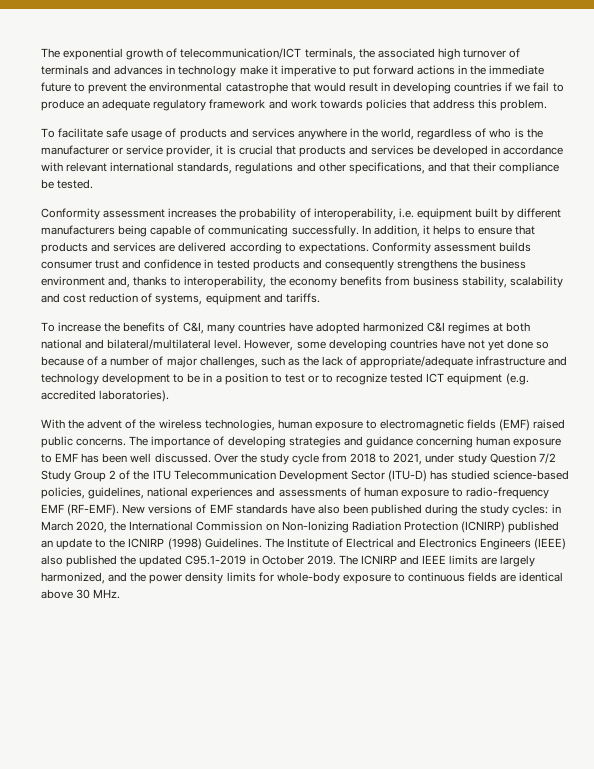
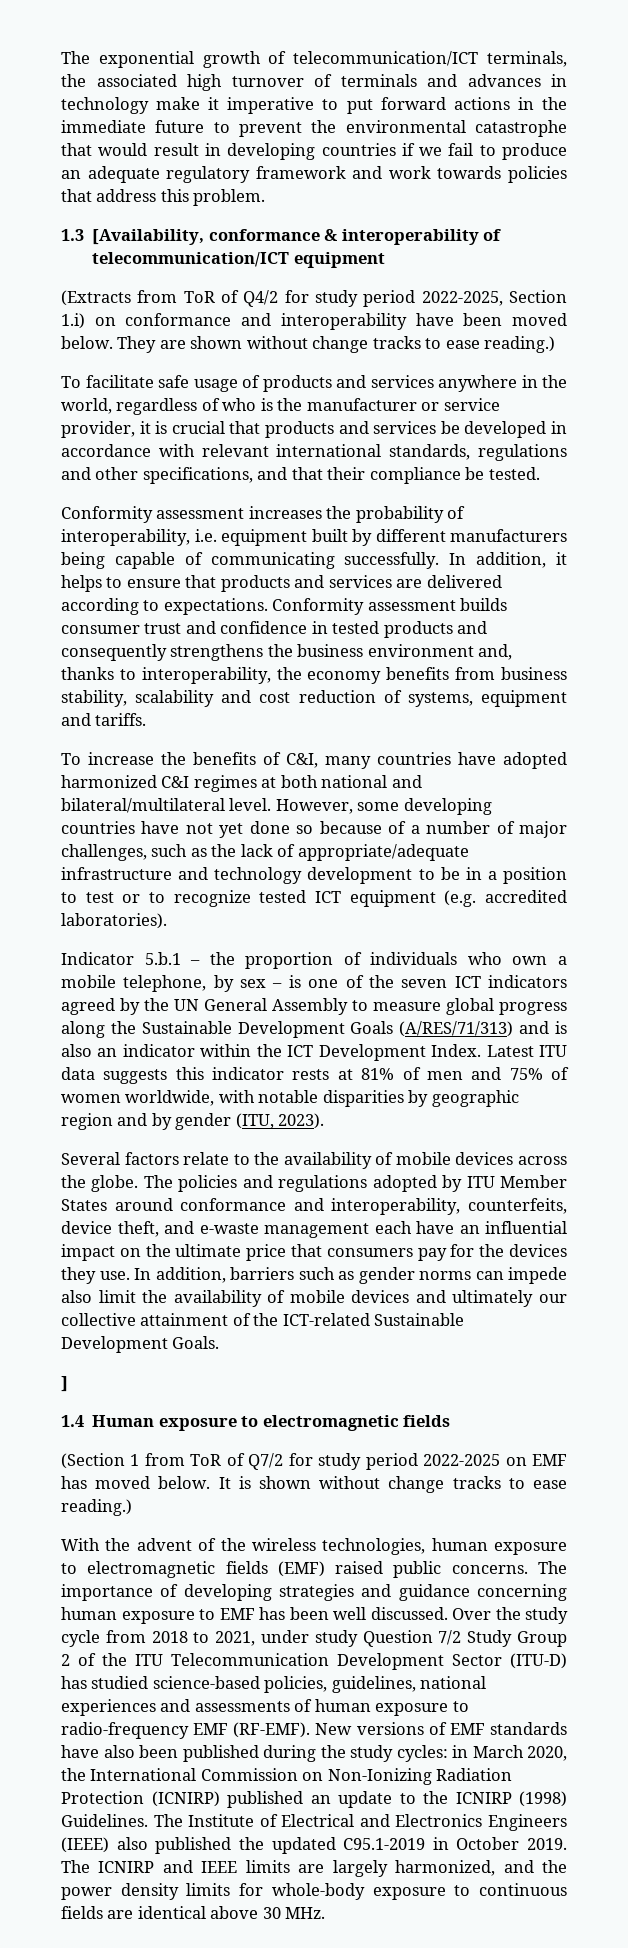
(548, 105) none -> [61,229,502,245] [92,252,385,268] [61,290,567,307] [61,313,567,330] [61,336,556,353] // 1.3 [Availability, conformance & interoperability of telecommunication/ICT equipment // (Extracts from ToR of Q4/2 for study period 2022-2025, Section 1.i) on conformance and interoperability have been moved below. They are shown without change tracks to ease reading.)
(170, 396) none -> [61,952,567,969] [61,975,568,992] [61,998,567,1015] [61,1021,567,1038] [61,1044,568,1061] [61,1067,570,1084] [61,1090,519,1107] [61,1113,325,1130] [61,1152,567,1169] [61,1175,568,1192] [61,1198,567,1215] [61,1221,567,1238] [61,1244,568,1261] [61,1267,567,1284] [61,1290,567,1307] [61,1313,465,1326] [61,1336,220,1353] [61,1376,68,1392] [61,1415,451,1431] [61,1453,567,1470] [61,1476,567,1493] [61,1499,132,1516] // Indicator 5.b.1 – the proportion of individuals who own a mobile telephone, by sex – is one of the seven ICT indicators agreed by the UN General Assembly to measure global progress along the Sustainable Development Goals (A/RES/71/313) and is also an indicator within the ICT Development Index. Latest ITU data suggests this indicator rests at 81% of men and 75% of women worldwide, with notable disparities by geographic region and by gender (ITU, 2023). // Several factors relate to the availability of mobile devices across the globe. The policies and regulations adopted by ITU Member States around conformance and interoperability, counterfeits, device theft, and e-waste management each have an influential impact on the ultimate price that consumers pay for the devices they use. In addition, barriers such as gender norms can impede also limit the availability of mobile devices and ultimately our collective attainment of the ICT-related Sustainable Development Goals. // ] // 1.4 Human exposure to electromagnetic fields // (Section 1 from ToR of Q7/2 for study period 2022-2025 on EMF has moved below. It is shown without change tracks to ease reading.)

